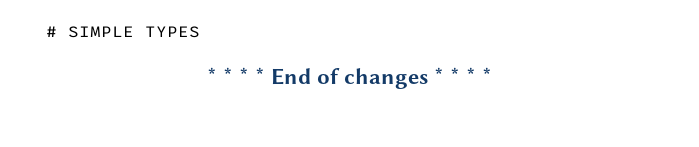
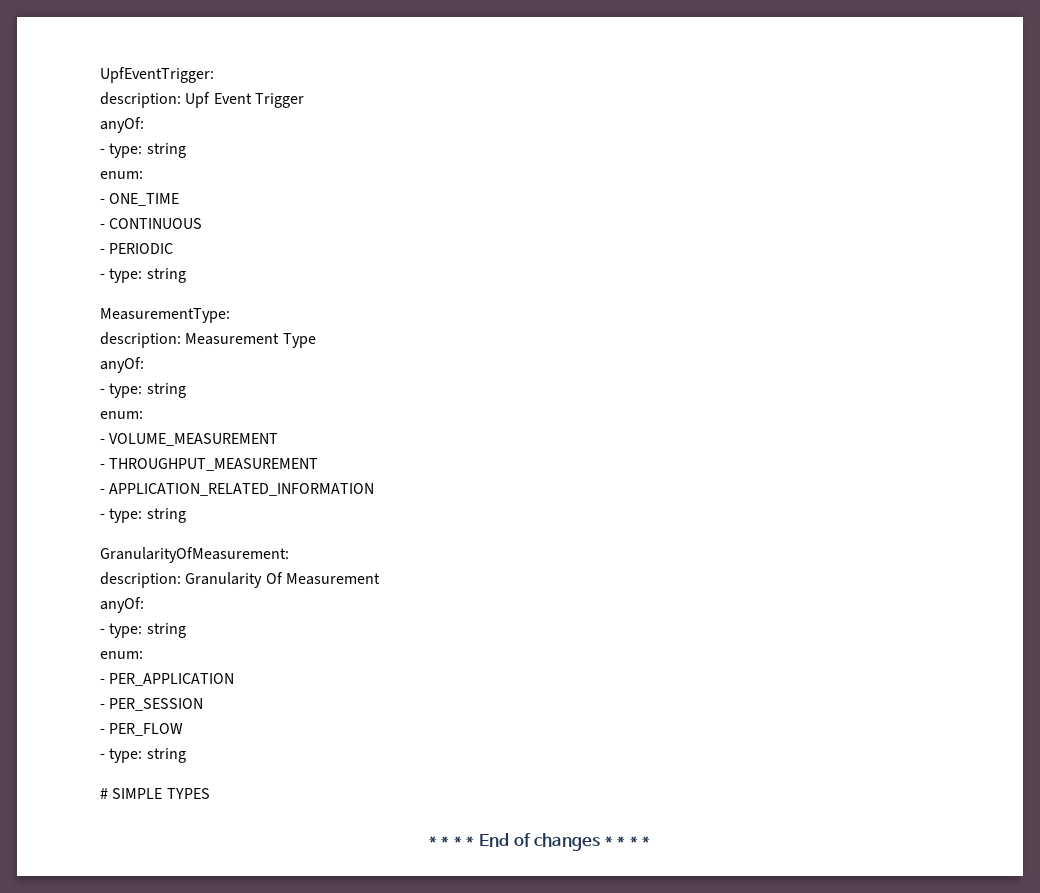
(46, 31) none -> [100,67,214,83] [100,92,304,108] [100,117,144,133] [100,143,186,158] [100,171,143,179] [100,193,180,206] [100,218,203,229] [100,243,174,254] [100,268,186,283] [100,308,230,323] [100,332,316,348] [100,357,144,373] [100,383,186,398] [100,411,143,419] [100,433,279,446] [100,458,319,471] [100,483,375,496] [100,508,186,523] [100,547,289,563] [100,572,380,588] [100,597,144,613] [100,623,186,638] [100,651,143,659] [100,673,235,686] [100,698,204,711] [100,723,184,736] [100,748,186,763] UpfEventTrigger: // description: Upf Event Trigger // anyOf: // - type: string // enum: // - ONE_TIME // - CONTINUOUS // - PERIODIC // - type: string // MeasurementType: // description: Measurement Type // anyOf: // - type: string // enum: // - VOLUME_MEASUREMENT // - THROUGHPUT_MEASUREMENT // - APPLICATION_RELATED_INFORMATION // - type: string // GranularityOfMeasurement: // description: Granularity Of Measurement // anyOf: // - type: string // enum: // - PER_APPLICATION // - PER_SESSION // - PER_FLOW // - type: string //

